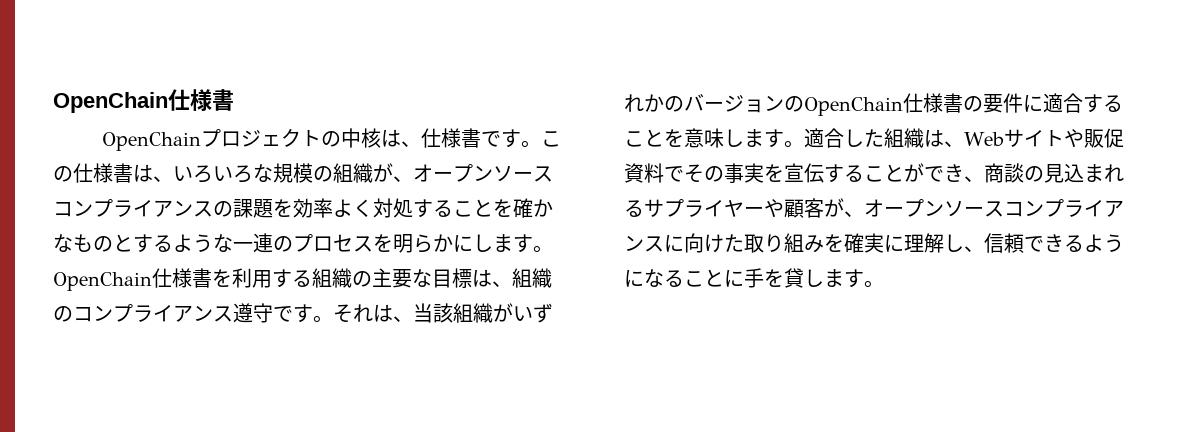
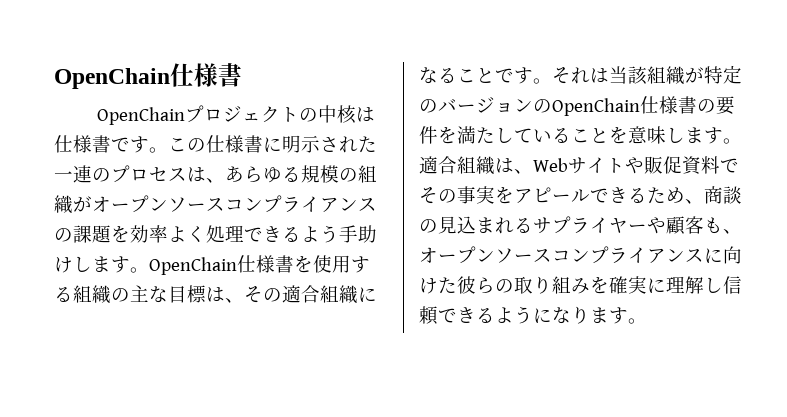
[401,141,422,147] 、 -> (375, 114) none
[133,164,273,183] は、いろいろな -> [263,135,377,153] [54,165,301,183] に明示された一連のプロセスは、あらゆる
[393,176,413,182] 、 -> (92, 204) none
[373,198,553,218] [53,233,473,253] 対処することを確かなものとするような一連のプロセスを明らかに -> [206,225,377,243] [54,256,73,273] 処理できるよう手助け
[232,268,252,288] 利 -> [313,255,332,273] 使
[392,269,412,288] 要 -> (149, 293) none
[512,268,552,288] [53,303,273,323] 組織のコンプライアンス遵守 -> [244,285,377,304] [419,67,495,84] その適合組織になること
[393,316,413,322] 、 -> (609, 75) none
[513,303,553,323] [624,94,664,112] いずれか -> [704,65,742,84] 特定
[1023,93,1103,113] に適合す -> [438,126,552,144] を満たしてい
[844,129,884,147] した -> (457, 165) none
[784,163,964,183] 宣伝することができ -> [514,187,685,204] アピールできるため
[824,198,844,217] が -> [704,217,723,234] も
(744, 243) none -> [457,276,514,294] 彼らの
[964,246,984,252] 、 -> (723, 285) none
[664,268,824,288] ることに手を貸し -> [571,306,590,324] り

